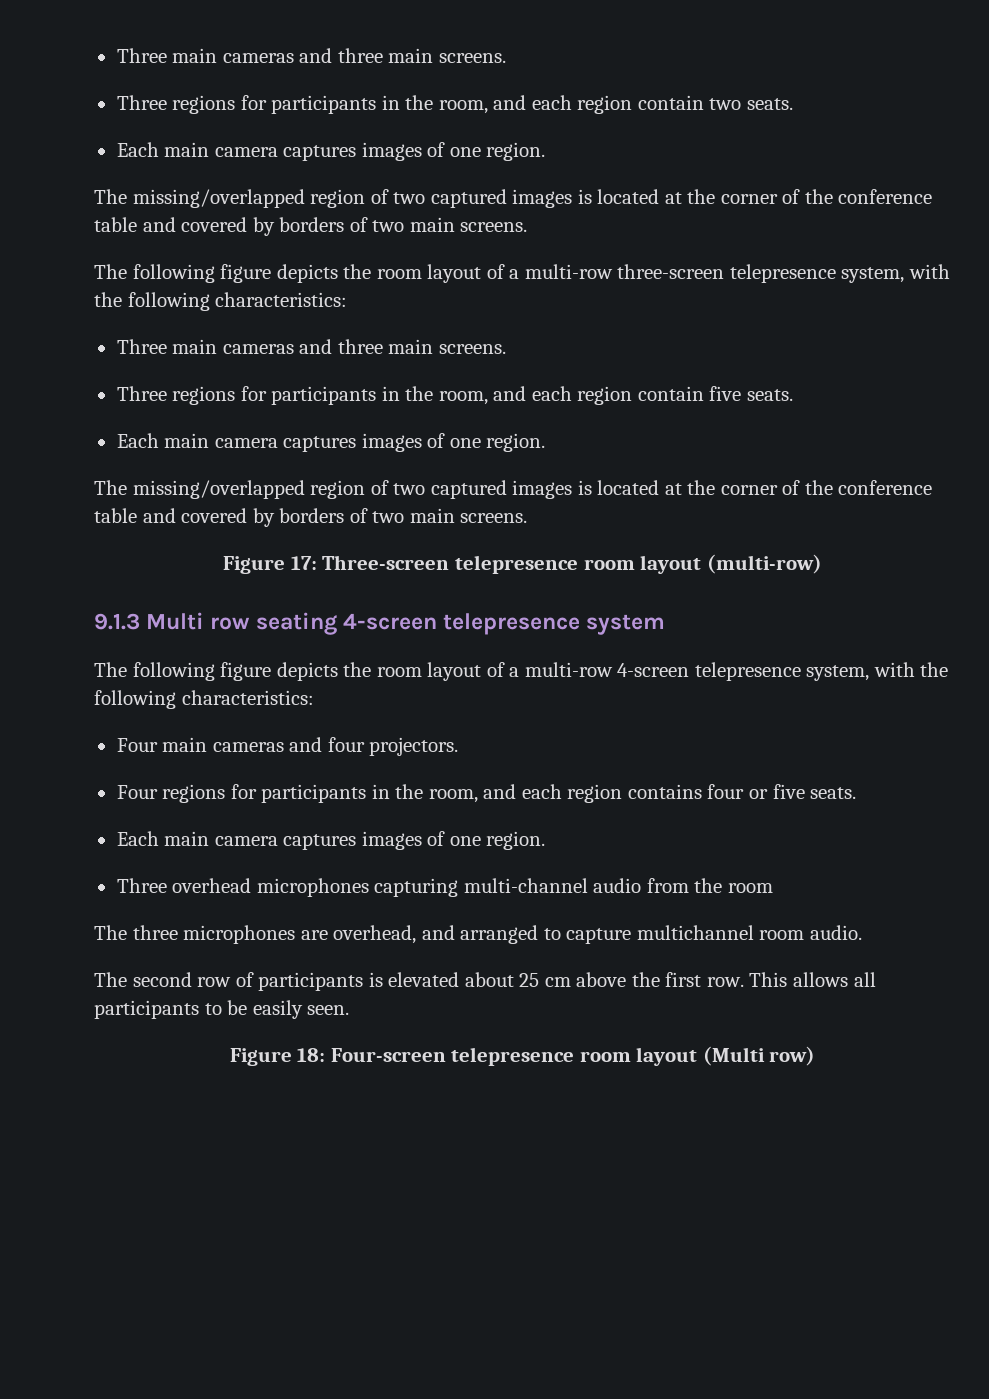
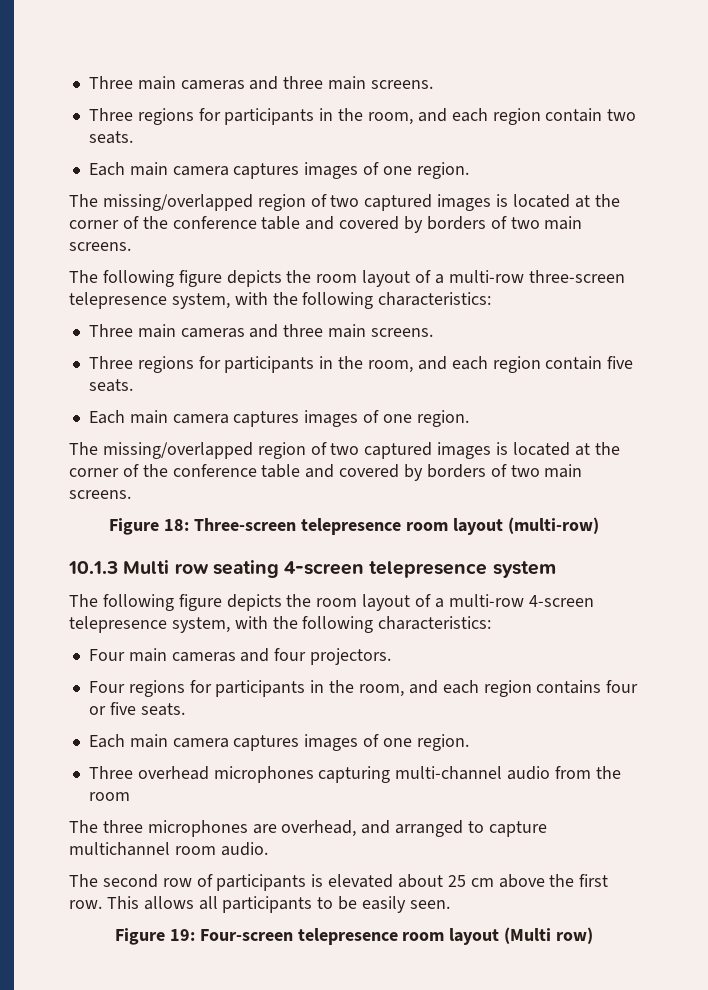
[290,556,317,570] 17: -> [164,519,190,531] 18:
[94,613,140,630] 9.1.3 -> [68,561,118,574] 10.1.3
[297,1048,326,1062] 18: -> [169,929,195,941] 19:

